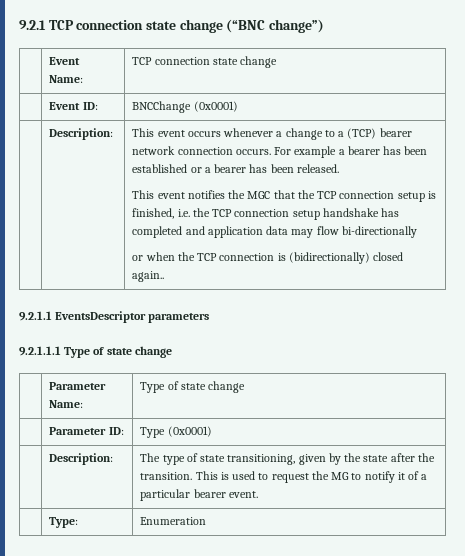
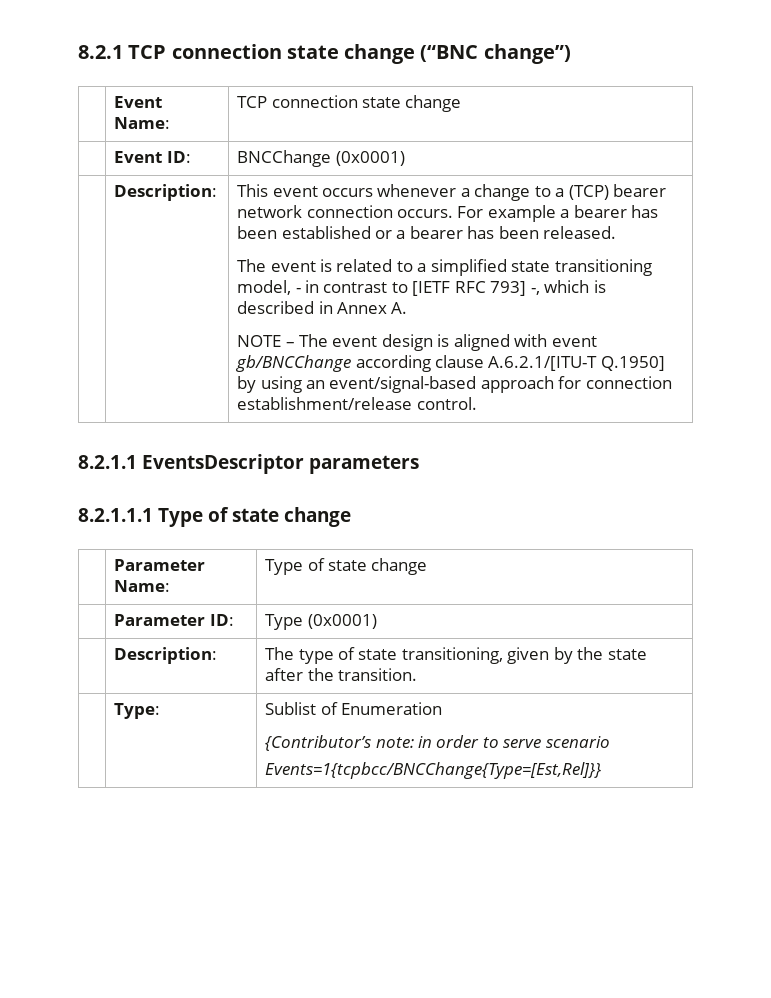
[19,20,46,30] 9.2.1 -> [78,45,123,59] 8.2.1
[132,190,436,202] [132,208,400,220] [132,226,417,238] [132,252,404,264] [132,271,165,282] [19,311,52,321] This event notifies the MGC that the TCP connection setup is finished, i.e. the TCP connection setup handshake has completed and application data may flow bi-directionally // or when the TCP connection is (bidirectionally) closed again.. // 9.2.1.1 -> [237,259,652,276] [237,280,606,296] [237,301,408,314] [237,334,597,351] [235,355,665,372] [237,376,672,393] [237,397,477,410] [78,455,137,469] The event is related to a simplified state transitioning model, - in contrast to [IETF RFC 793] -, which is described in Annex A. // NOTE – The event design is aligned with event gb/BNCChange according clause A.6.2.1/[ITU-T Q.1950] by using an event/signal-based approach for connection establishment/release control. // 8.2.1.1
[19,346,61,356] 9.2.1.1.1 -> [78,508,153,522] 8.2.1.1.1
[195,471,428,483] [140,489,258,501] This is used to request the MG to notify it of a particular bearer event. -> (417, 674) none
(79, 522) none -> [265,702,338,715] Sublist of
(207, 521) none -> [265,735,610,751] [265,762,602,779] // {Contributor’s note: in order to serve scenario // Events=1{tcpbcc/BNCChange{Type=[Est,Rel]}}

